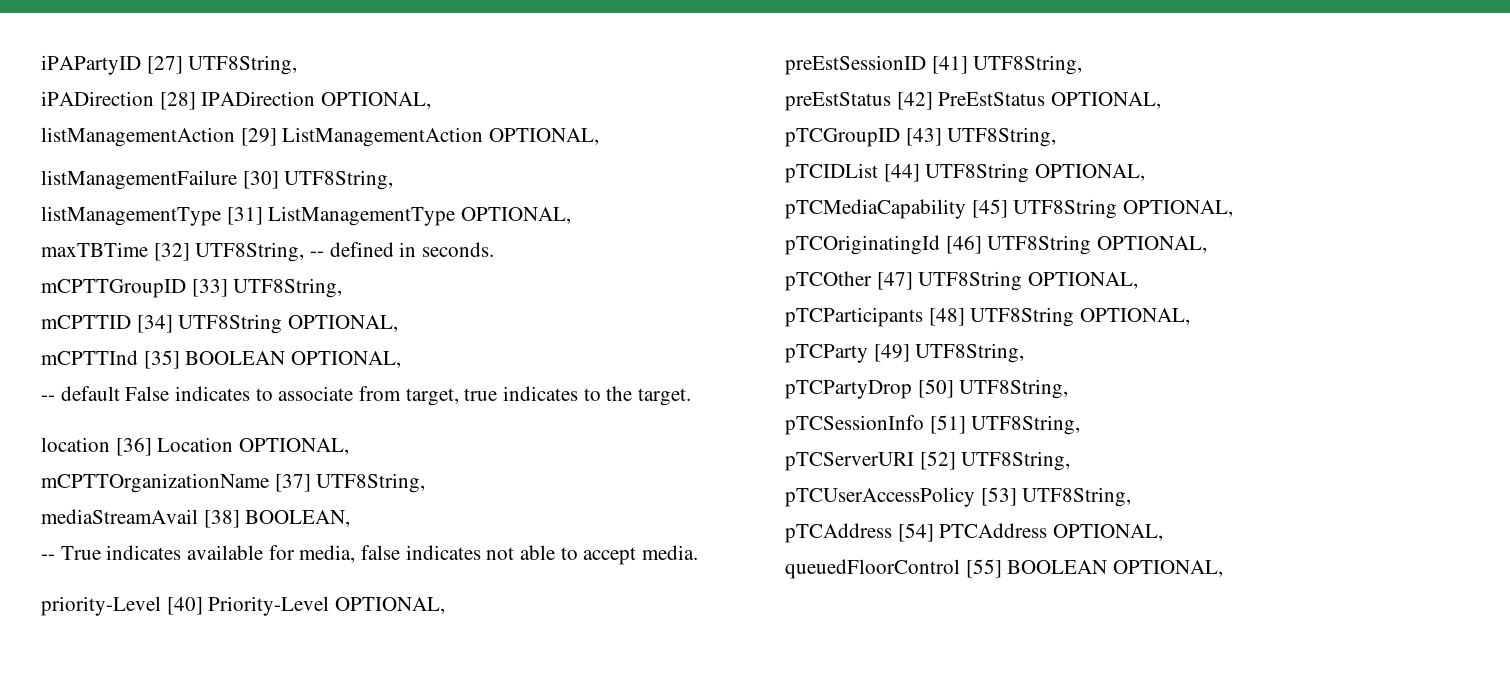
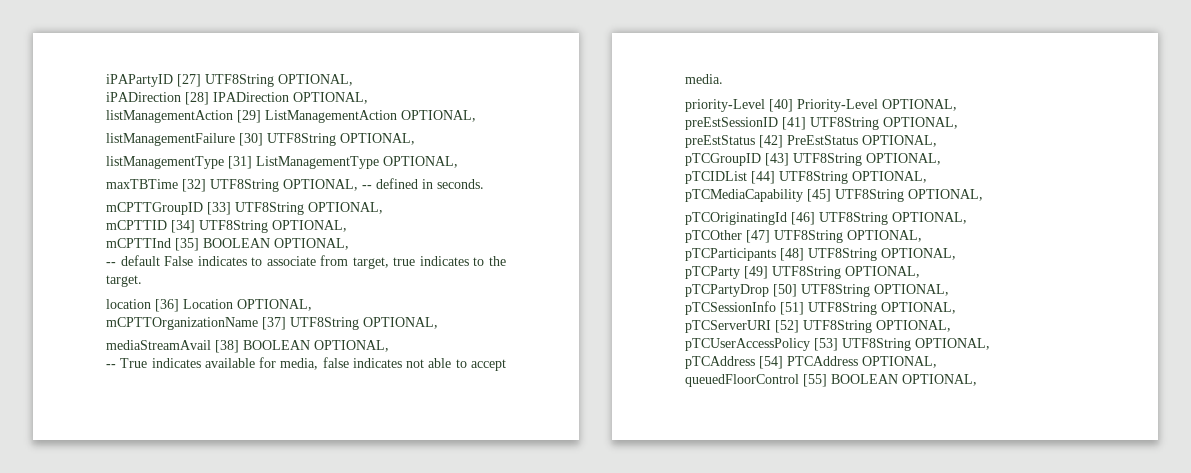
[188,55,298,75] UTF8String, -> [205,74,353,87] UTF8String OPTIONAL,
[284,170,394,190] UTF8String, -> [267,133,415,146] UTF8String OPTIONAL,
[195,242,305,262] UTF8String, -> [210,179,358,192] UTF8String OPTIONAL,
[233,278,343,298] UTF8String, -> [235,202,383,215] UTF8String OPTIONAL,
[316,473,426,493] UTF8String, -> [290,317,438,330] UTF8String OPTIONAL,
[245,510,351,527] BOOLEAN, -> [243,340,389,352] BOOLEAN OPTIONAL,
[973,55,1083,75] UTF8String, -> [810,117,958,130] UTF8String OPTIONAL,
[947,127,1057,147] UTF8String, -> [793,153,941,166] UTF8String OPTIONAL,
[915,343,1025,363] UTF8String, -> [772,266,920,279] UTF8String OPTIONAL,
[959,379,1069,399] UTF8String, -> [801,284,949,297] UTF8String OPTIONAL,
[971,415,1081,435] UTF8String, -> [808,302,956,315] UTF8String OPTIONAL,
[961,451,1071,471] UTF8String, -> [803,320,951,333] UTF8String OPTIONAL,
[1022,487,1132,507] UTF8String, -> [842,338,990,351] UTF8String OPTIONAL,

